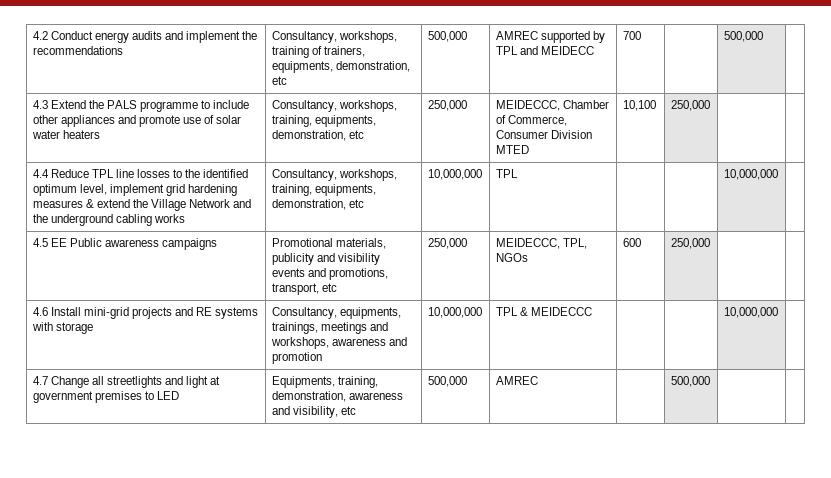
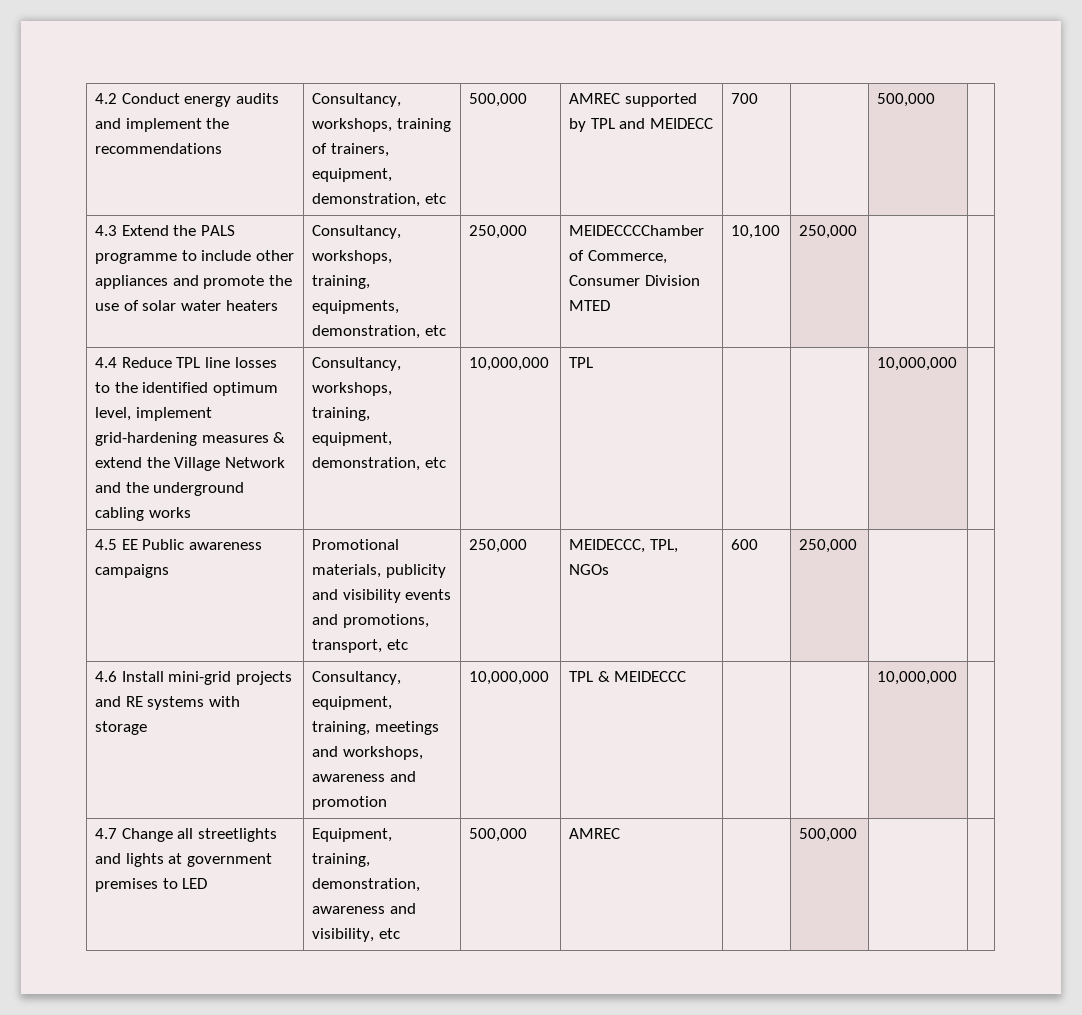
[271,61,333,73] equipments, -> [312,168,393,182] equipment,
(180, 121) none -> [269,275,293,286] the
[495,100,609,111] MEIDECCC, Chamber -> [569,225,705,236] MEIDECCCChamber
[165,184,237,196] grid hardening -> [95,432,198,446] grid-hardening
[314,184,376,196] equipments, -> [312,432,393,446] equipment,
[339,307,401,319] [271,322,318,334] equipments, trainings, -> [312,696,393,710] [312,721,371,735] equipment, training,
[186,376,209,388] light -> [125,853,164,867] lights
[271,376,335,388] Equipments, -> [312,828,393,842] Equipment,

